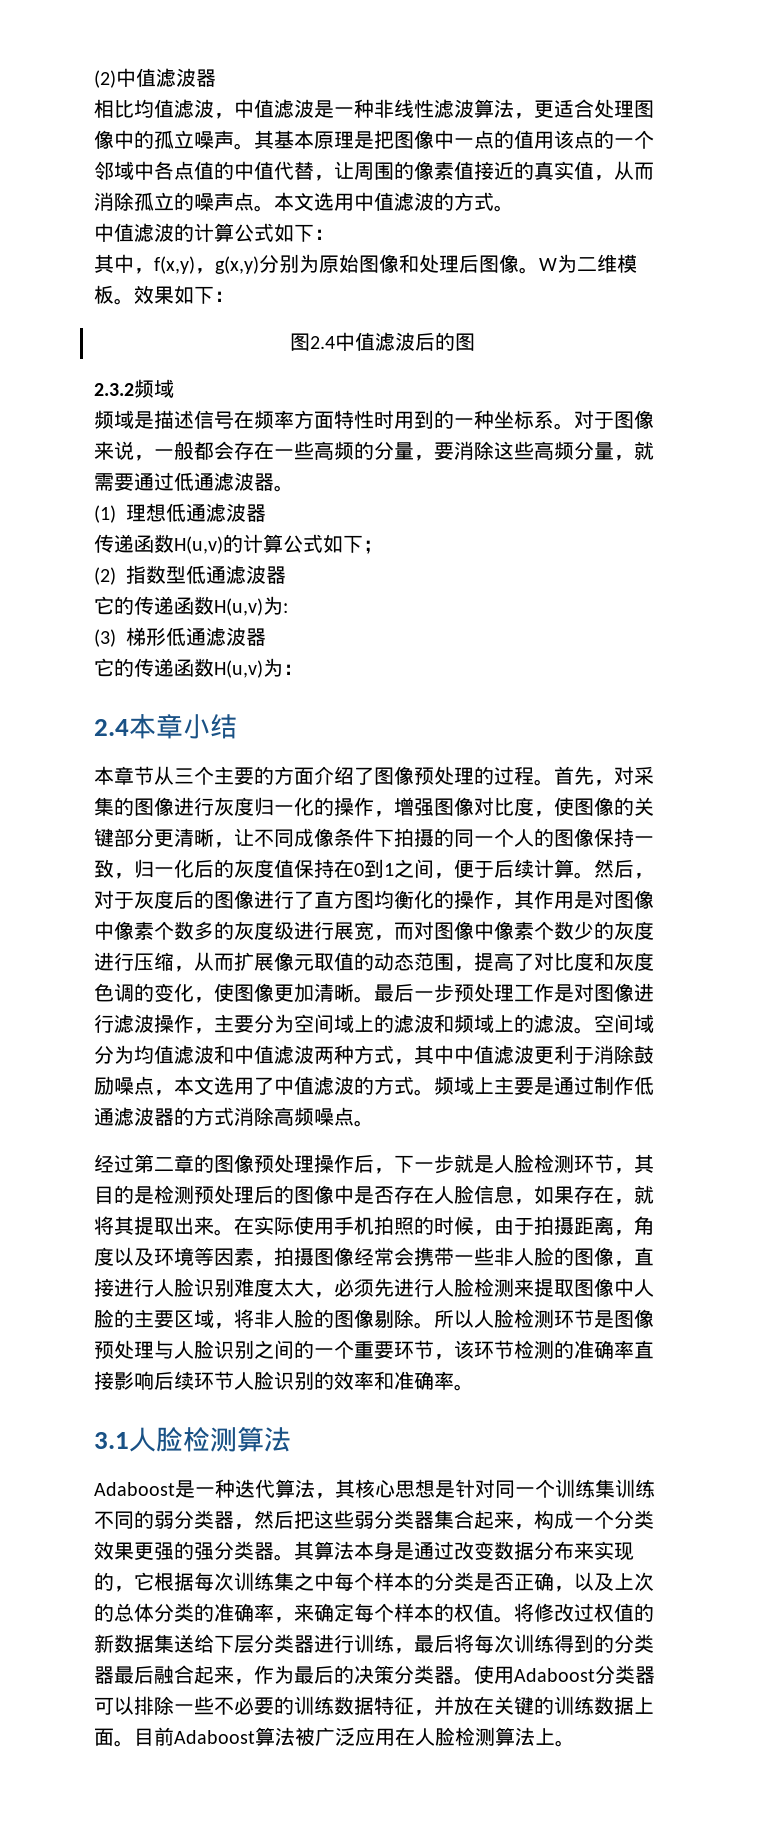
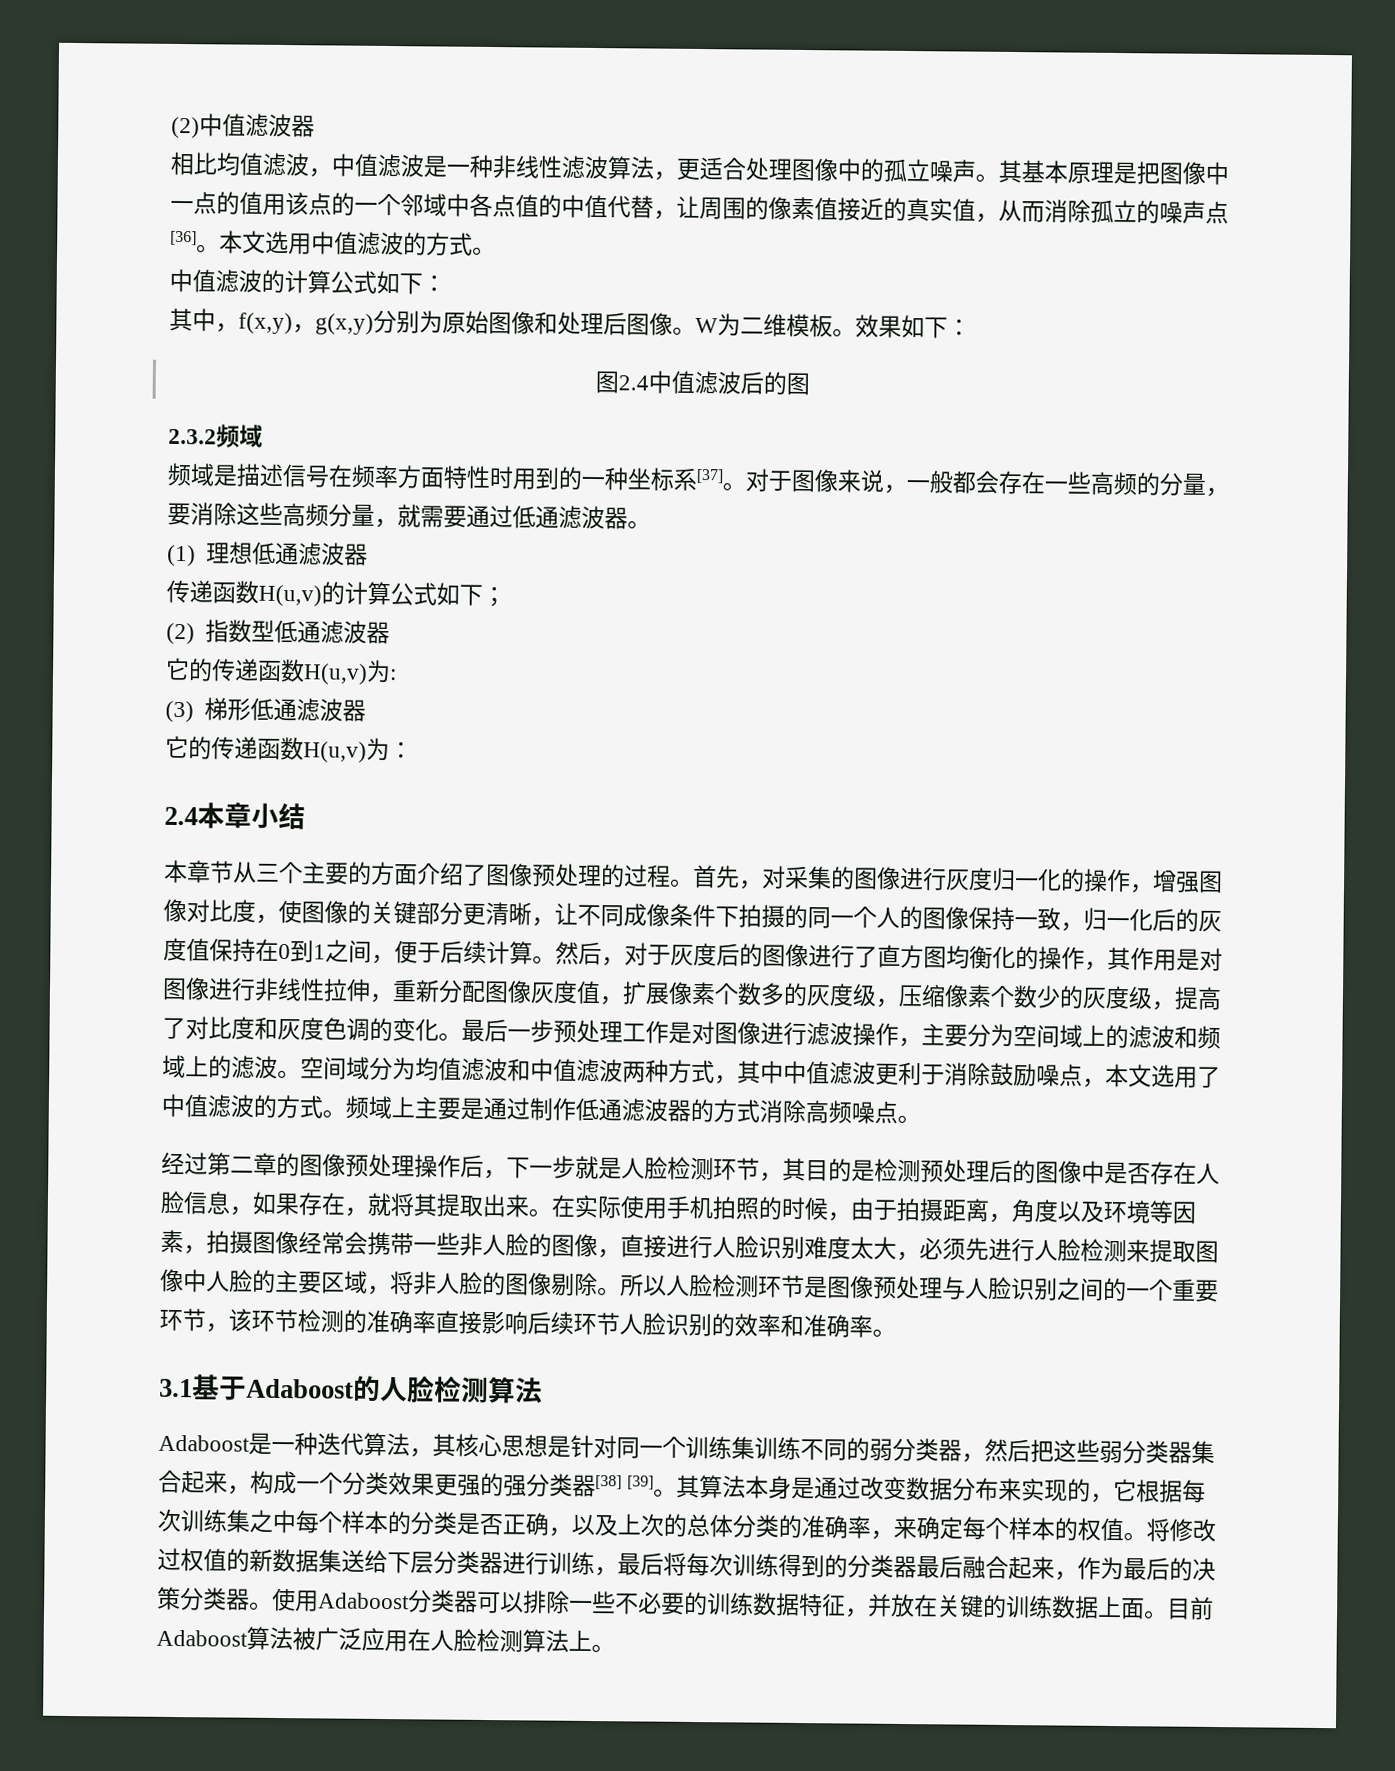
(254, 201) none -> [170,230,197,246] [36]
(554, 419) none -> [696,468,723,484] [37]
[94,921,114,940] 中 -> [208,977,670,1006] 进行非线性拉伸，重新分配图像灰度值，扩展
[294,921,654,941] [94,952,454,972] 进行展宽，而对图像中像素个数少的灰度进行压缩，从而扩展像元取值的动态范围 -> [875,984,1153,1010] ，压缩像素个数少的灰度级
[194,983,354,1003] ，使图像更加清晰 -> (439, 1030) none
(129, 1440) none -> [192,1374,381,1402] 基于Adaboost的
(274, 1551) none -> [595,1475,655,1490] [38] [39]

